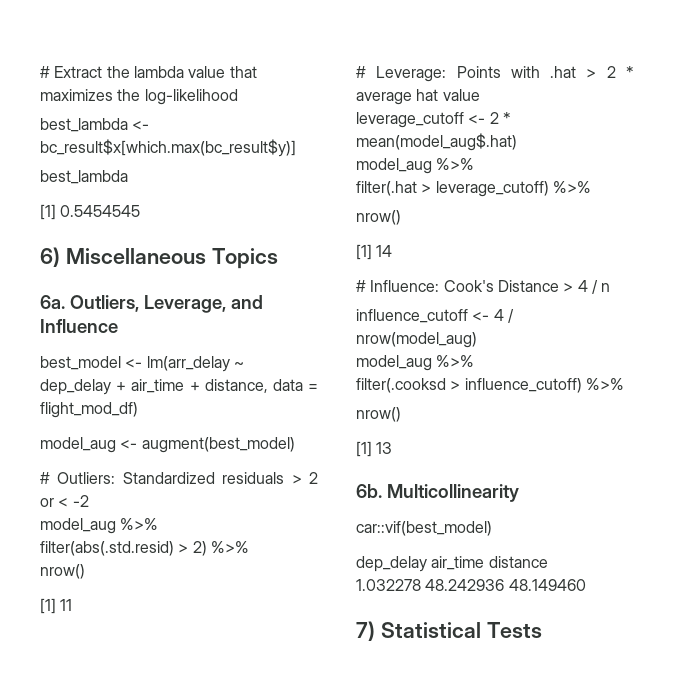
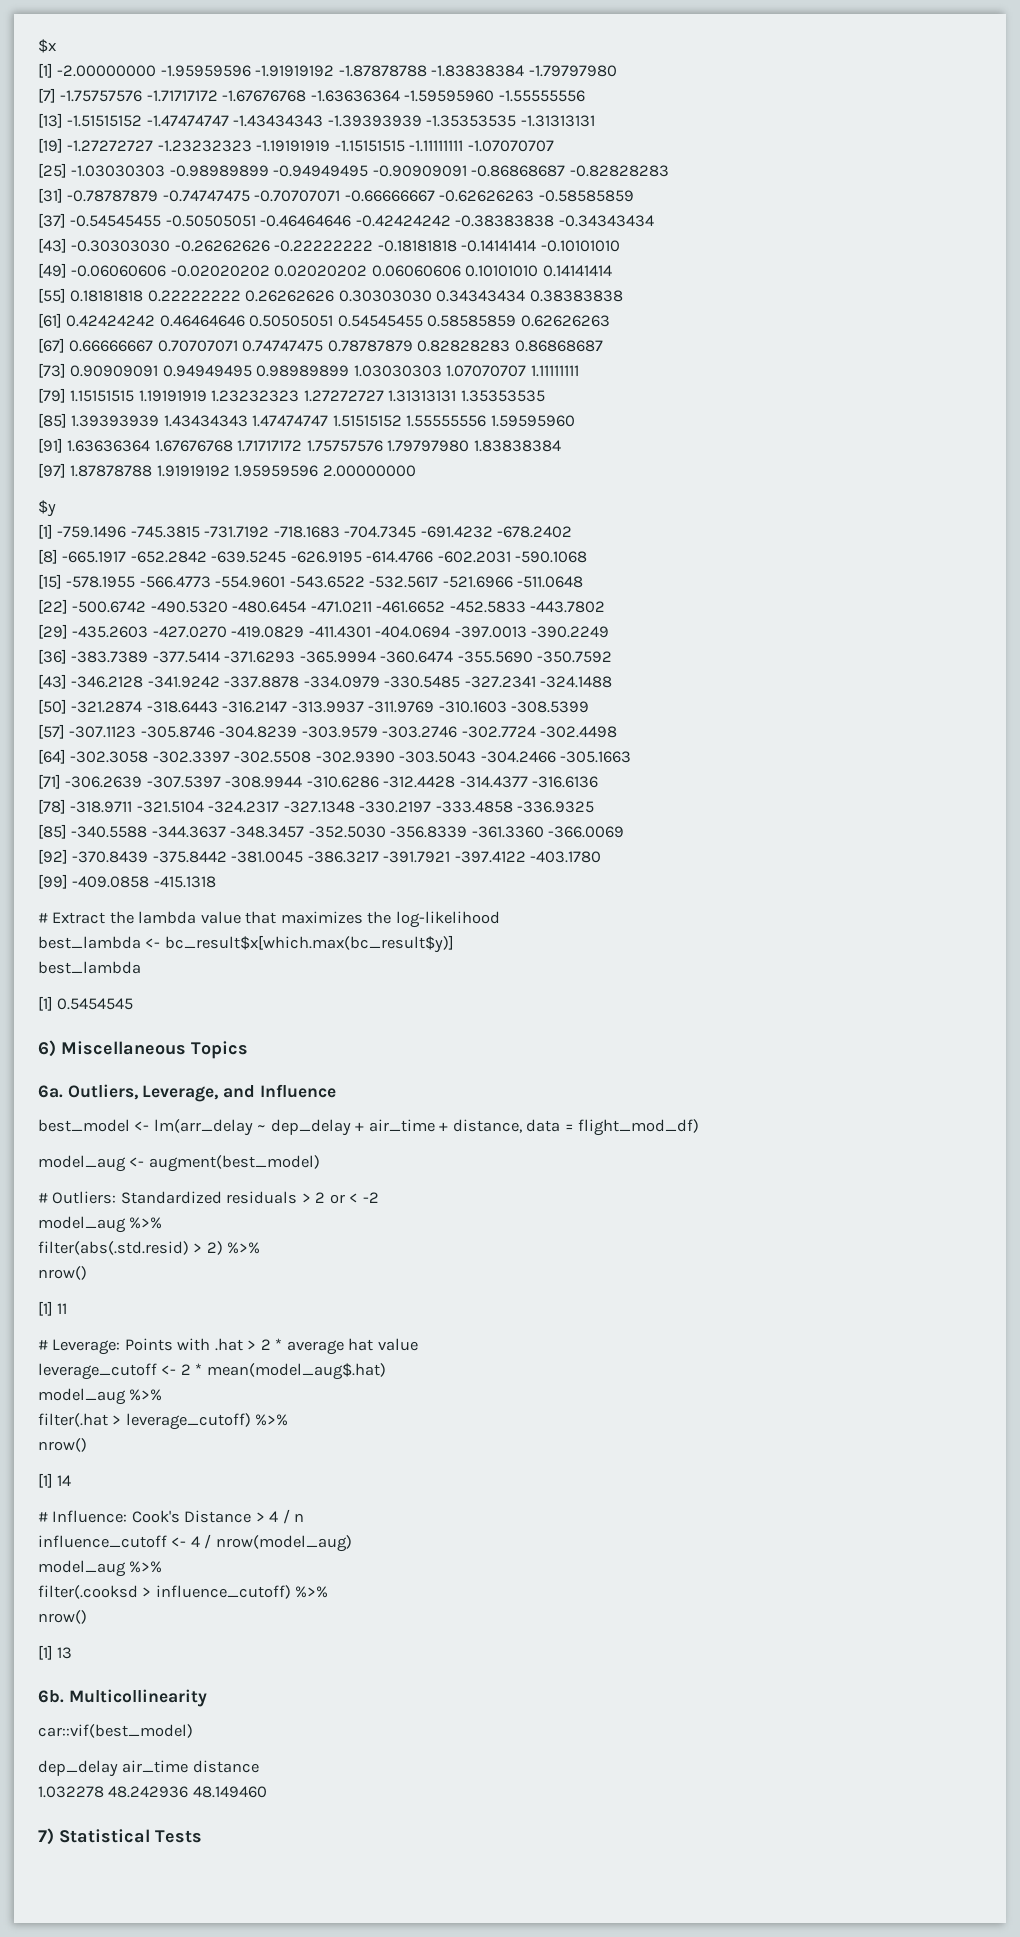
(40, 72) none -> [38,39,56,53] [38,63,617,78] [38,88,585,103] [38,113,595,128] [38,138,554,153] [38,163,669,178] [38,188,634,203] [38,213,654,228] [38,238,620,253] [38,263,612,278] [38,288,623,303] [38,313,610,328] [38,338,603,353] [38,363,579,378] [38,388,545,403] [38,413,575,428] [38,438,561,453] [38,463,416,478] [38,500,56,517] [38,524,573,539] [38,549,588,564] [38,574,584,589] [38,599,606,614] [38,624,610,639] [38,649,613,664] [38,674,613,689] [38,699,590,714] [38,724,618,739] [38,749,632,764] [38,774,599,789] [38,799,595,814] [38,824,625,839] [38,849,602,864] [38,874,216,889] $x // [1] -2.00000000 -1.95959596 -1.91919192 -1.87878788 -1.83838384 -1.79797980 // [7] -1.75757576 -1.71717172 -1.67676768 -1.63636364 -1.59595960 -1.55555556 // [13] -1.51515152 -1.47474747 -1.43434343 -1.39393939 -1.35353535 -1.31313131 // [19] -1.27272727 -1.23232323 -1.19191919 -1.15151515 -1.11111111 -1.07070707 // [25] -1.03030303 -0.98989899 -0.94949495 -0.90909091 -0.86868687 -0.82828283 // [31] -0.78787879 -0.74747475 -0.70707071 -0.66666667 -0.62626263 -0.58585859 // [37] -0.54545455 -0.50505051 -0.46464646 -0.42424242 -0.38383838 -0.34343434 // [43] -0.30303030 -0.26262626 -0.22222222 -0.18181818 -0.14141414 -0.10101010 // [49] -0.06060606 -0.02020202 0.02020202 0.06060606 0.10101010 0.14141414 // [55] 0.18181818 0.22222222 0.26262626 0.30303030 0.34343434 0.38383838 // [61] 0.42424242 0.46464646 0.50505051 0.54545455 0.58585859 0.62626263 // [67] 0.66666667 0.70707071 0.74747475 0.78787879 0.82828283 0.86868687 // [73] 0.90909091 0.94949495 0.98989899 1.03030303 1.07070707 1.11111111 // [79] 1.15151515 1.19191919 1.23232323 1.27272727 1.31313131 1.35353535 // [85] 1.39393939 1.43434343 1.47474747 1.51515152 1.55555556 1.59595960 // [91] 1.63636364 1.67676768 1.71717172 1.75757576 1.79797980 1.83838384 // [97] 1.87878788 1.91919192 1.95959596 2.00000000 // $y // [1] -759.1496 -745.3815 -731.7192 -718.1683 -704.7345 -691.4232 -678.2402 // [8] -665.1917 -652.2842 -639.5245 -626.9195 -614.4766 -602.2031 -590.1068 // [15] -578.1955 -566.4773 -554.9601 -543.6522 -532.5617 -521.6966 -511.0648 // [22] -500.6742 -490.5320 -480.6454 -471.0211 -461.6652 -452.5833 -443.7802 // [29] -435.2603 -427.0270 -419.0829 -411.4301 -404.0694 -397.0013 -390.2249 // [36] -383.7389 -377.5414 -371.6293 -365.9994 -360.6474 -355.5690 -350.7592 // [43] -346.2128 -341.9242 -337.8878 -334.0979 -330.5485 -327.2341 -324.1488 // [50] -321.2874 -318.6443 -316.2147 -313.9937 -311.9769 -310.1603 -308.5399 // [57] -307.1123 -305.8746 -304.8239 -303.9579 -303.2746 -302.7724 -302.4498 // [64] -302.3058 -302.3397 -302.5508 -302.9390 -303.5043 -304.2466 -305.1663 // [71] -306.2639 -307.5397 -308.9944 -310.6286 -312.4428 -314.4377 -316.6136 // [78] -318.9711 -321.5104 -324.2317 -327.1348 -330.2197 -333.4858 -336.9325 // [85] -340.5588 -344.3637 -348.3457 -352.5030 -356.8339 -361.3360 -366.0069 // [92] -370.8439 -375.8442 -381.0045 -386.3217 -391.7921 -397.4122 -403.1780 // [99] -409.0858 -415.1318 //

